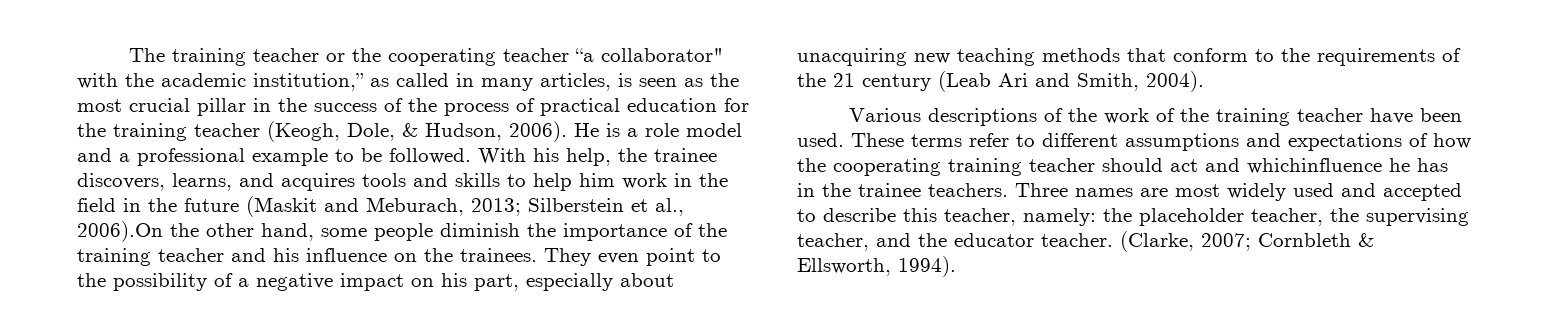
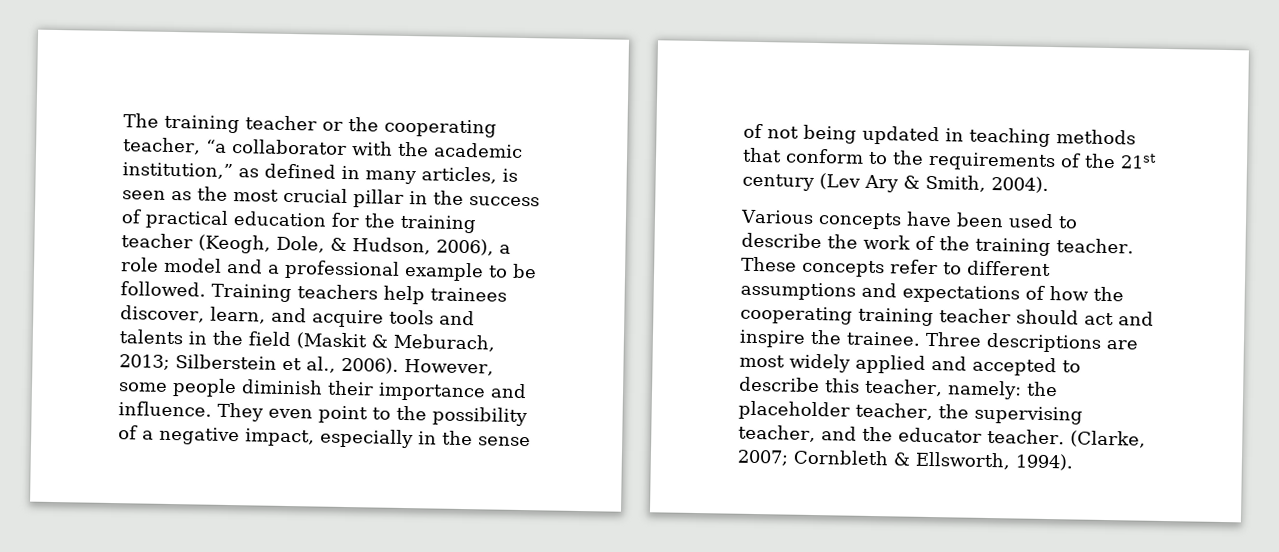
[503,48,725,62] teacher “a collaborator" -> [123,137,347,155] teacher, “a collaborator
[396,73,449,87] called -> [264,163,336,179] defined
[408,98,535,116] the process of -> (142, 216) none
[509,121,620,142] 2006). He is -> [436,238,494,256] 2006),
[478,148,717,166] [77,173,728,191] [77,196,359,217] With his help, the trainee discovers, learns, and acquires tools and skills to help him work in the field in the future (Maskit and -> [211,283,507,305] [120,305,475,328] [119,329,388,350] Training teachers help trainees discover, learn, and acquire tools and talents in the field (Maskit &
[77,221,727,242] [77,248,537,266] 2006).On the other hand, some people diminish the importance of the training teacher and his influence on the trainees. -> [341,356,494,376] [118,378,527,402] [118,401,212,417] 2006). However, some people diminish their importance and influence.
[340,273,674,291] [797,48,950,66] impact on his part, especially about unacquiring new -> [245,428,531,449] [743,123,964,146] impact, especially in the sense of not being updated in
[833,71,1204,92] [849,108,1064,126] 21 century (Leab Ari and Smith, 2004). // Various descriptions of -> [1120,153,1157,169] [742,173,1049,193] [740,209,1078,230] [741,232,822,249] 21st century (Lev Ary & Smith, 2004). // Various concepts have been used to describe
[1297,108,1463,124] [797,133,962,147] teacher have been used. These terms -> [1056,238,1134,254] [741,256,885,278] teacher. These concepts
[1247,158,1448,174] [797,183,1133,197] whichinfluence he has in the trainee teachers. Three names -> [739,329,1102,353] inspire the trainee. Three descriptions
[1293,183,1334,197] used -> [855,354,926,374] applied

